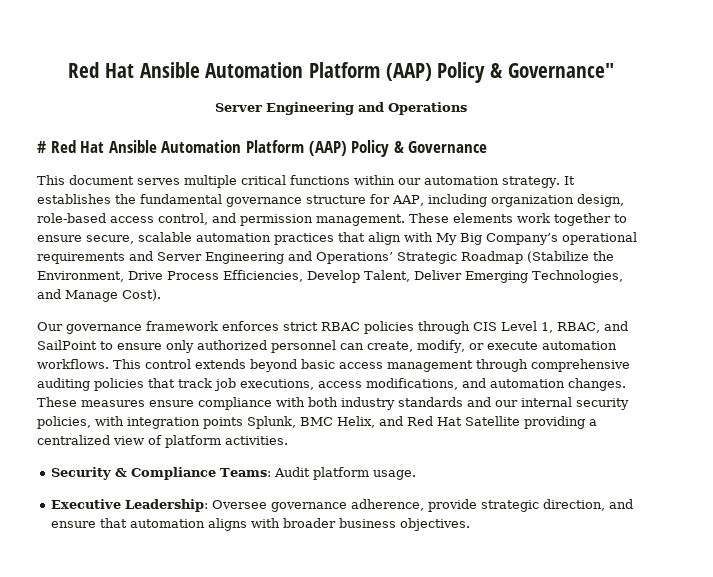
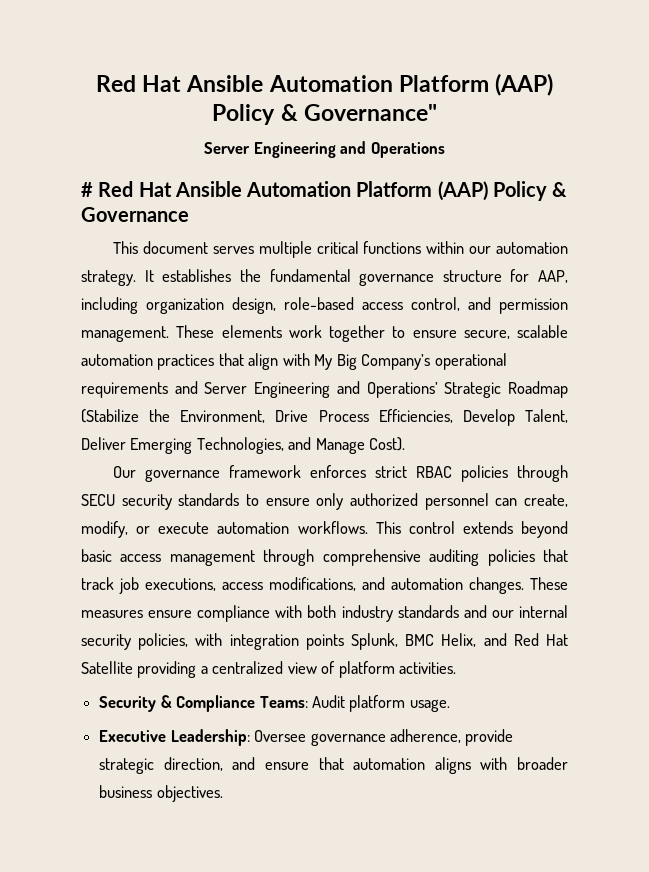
[473,321,628,333] [37,340,97,350] CIS Level 1, RBAC, and SailPoint -> [81,493,240,510] SECU security standards

